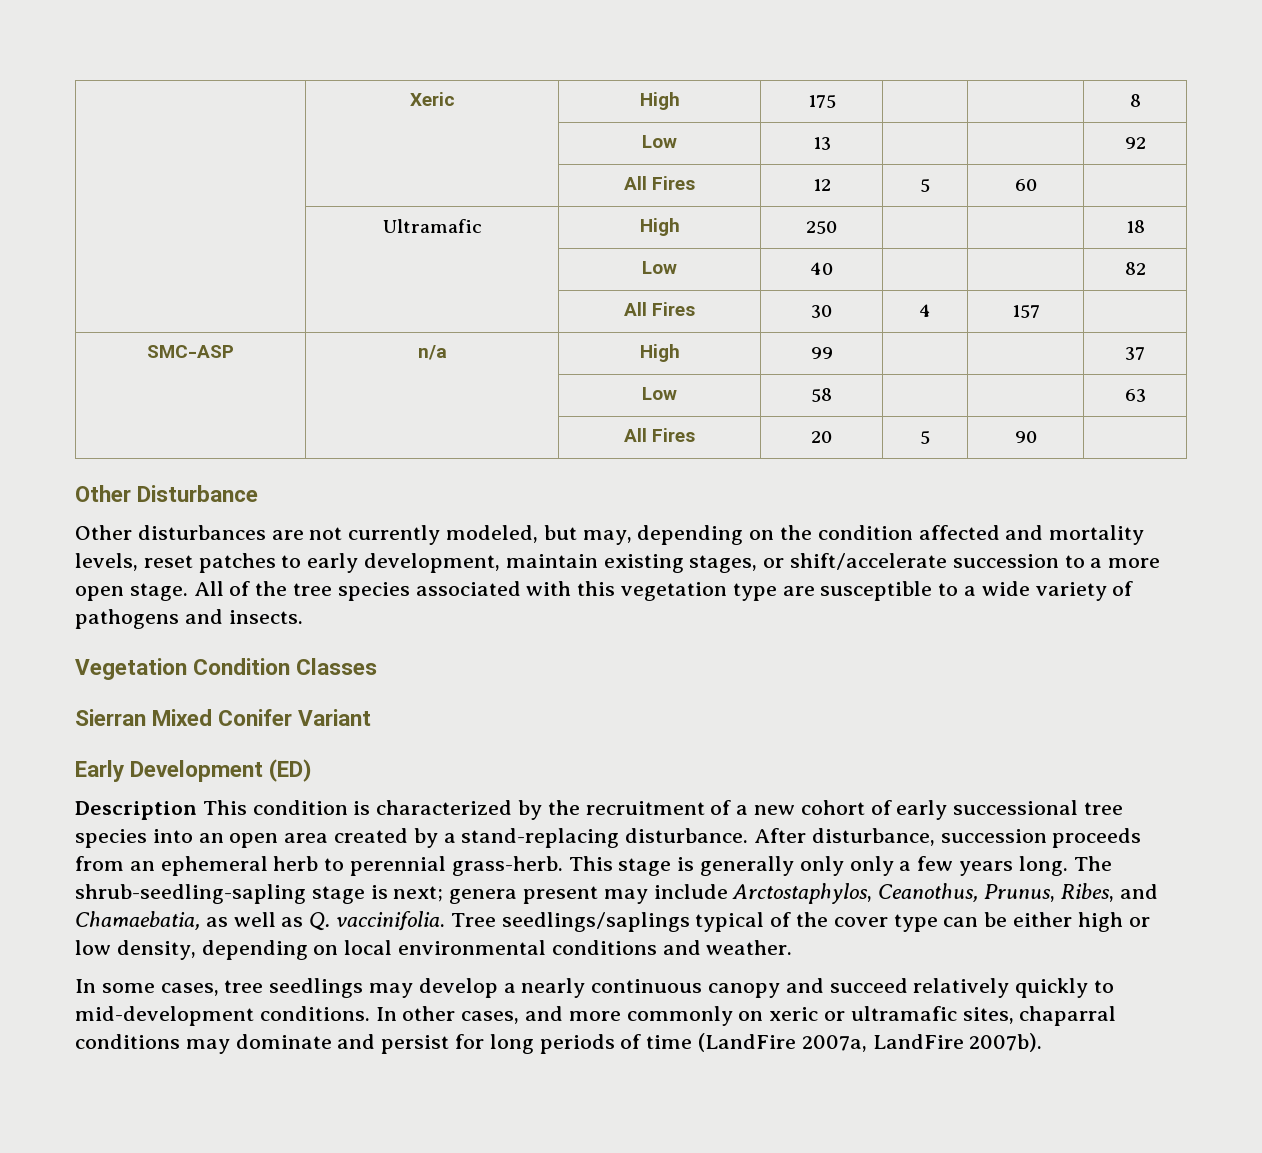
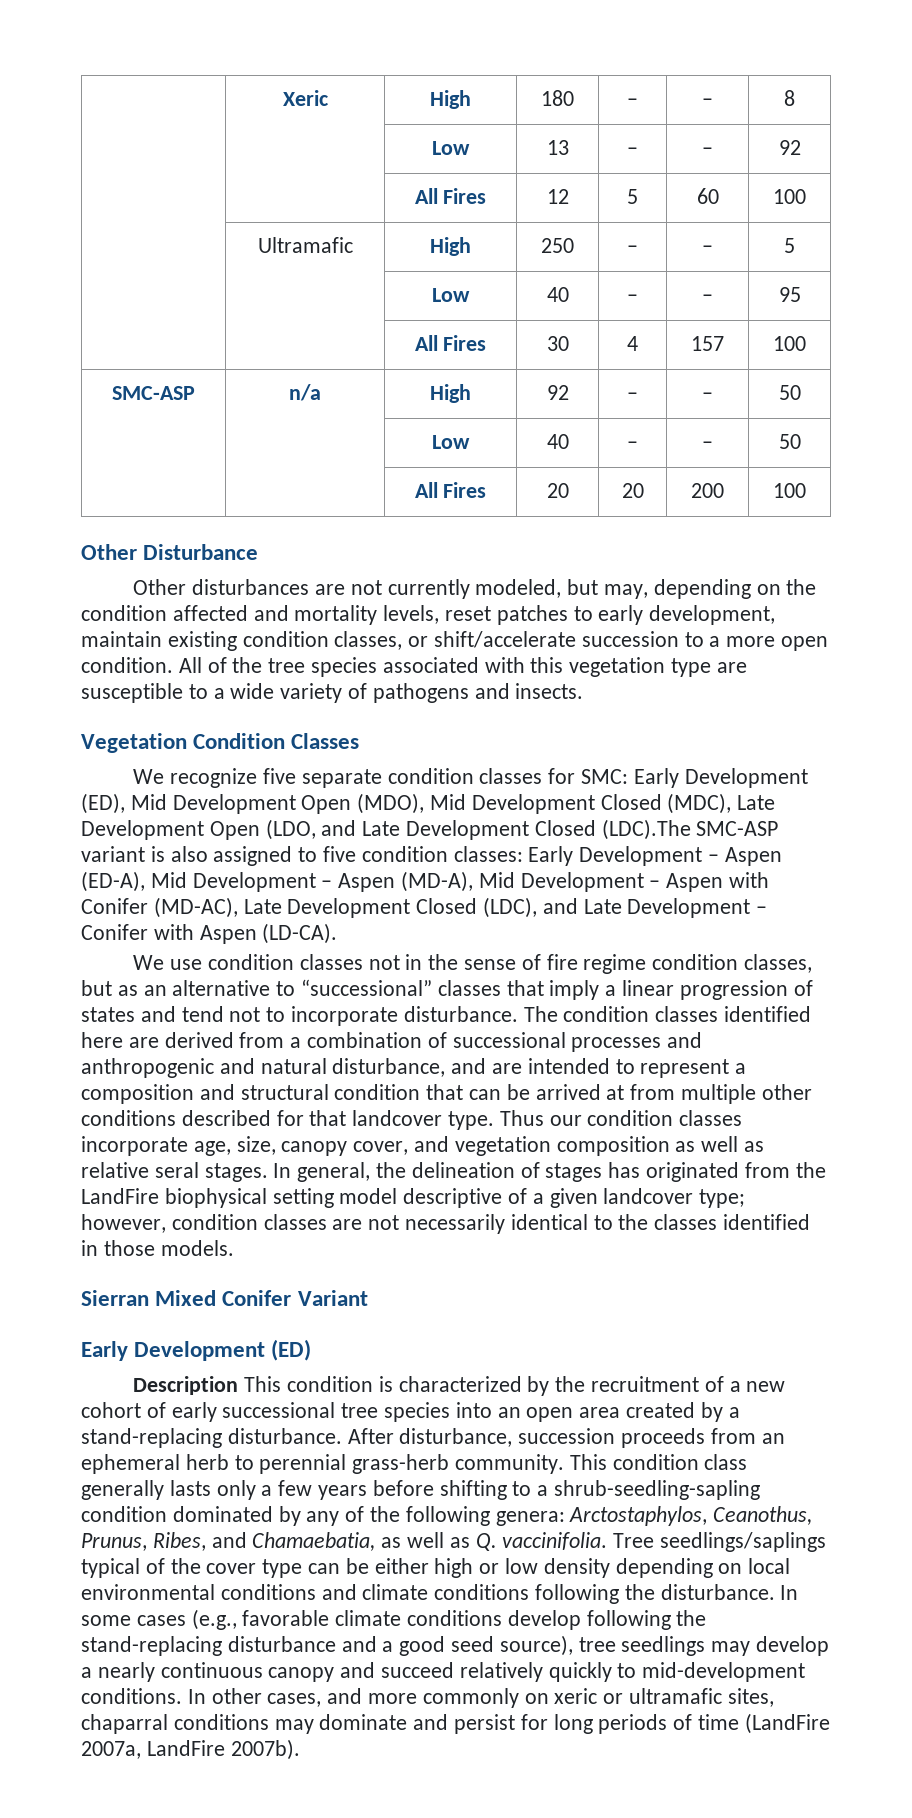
[807,95,836,108] 175 | | -> [541,90,574,106] [627,98,638,106] [702,98,713,106] 180 | – | –
(831, 143) | -> [627,147,638,155] [702,147,713,155] – | –
(1037, 185) none -> [773,189,806,204] 100
[1125,220,1145,233] [642,261,677,274] [810,262,833,275] [1124,262,1146,275] | | 18 // | | Low | 40 | | | 82 -> [627,245,638,253] [702,245,713,253] [784,238,795,253] [432,288,470,302] [546,287,569,302] [627,294,638,302] [702,294,713,302] [778,287,801,302] – | – | 5 // | | Low | 40 | – | – | 95
(1040, 311) none -> [773,336,806,351] 100
[810,347,833,359] [1125,347,1145,360] [642,387,677,400] [811,388,832,402] [1124,389,1146,402] 99 | | | 37 // | | Low | 58 | | | 63 -> [546,385,569,400] [627,392,638,400] [702,392,713,400] [778,385,801,400] [432,435,470,449] [546,434,569,449] [627,441,638,449] [702,441,713,449] [778,434,801,449] 92 | – | – | 50 // | | Low | 40 | – | – | 50
[920,431,930,444] [1014,431,1037,443] 5 | 90 | -> [621,483,644,498] [691,483,724,498] [773,483,806,498] 20 | 200 | 100
[689,555,758,573] stages, -> [242,631,403,650] condition classes,
[129,583,188,601] stage. -> [81,657,173,673] condition.
(378, 666) none -> [133,768,808,788] [81,793,776,814] [81,819,779,840] [81,846,782,866] [81,871,770,892] [81,897,768,918] [81,923,338,944] [133,954,813,974] [81,979,813,1000] [81,1006,812,1026] [81,1032,703,1052] [81,1058,747,1078] [81,1084,812,1104] [81,1110,743,1130] [81,1136,765,1156] [81,1162,826,1182] [81,1188,746,1208] [81,1214,811,1234] [81,1240,234,1256] // We recognize five separate condition classes for SMC: Early Development (ED), Mid Development Open (MDO), Mid Development Closed (MDC), Late Development Open (LDO, and Late Development Closed (LDC).The SMC-ASP variant is also assigned to five condition classes: Early Development – Aspen (ED-A), Mid Development – Aspen (MD-A), Mid Development – Aspen with Conifer (MD-AC), Late Development Closed (LDC), and Late Development – Conifer with Aspen (LD-CA). // We use condition classes not in the sense of fire regime condition classes, but as an alternative to “successional” classes that imply a linear progression of states and tend not to incorporate disturbance. The condition classes identified here are derived from a combination of successional processes and anthropogenic and natural disturbance, and are intended to represent a composition and structural condition that can be arrived at from multiple other conditions described for that landcover type. Thus our condition classes incorporate age, size, canopy cover, and vegetation composition as well as relative seral stages. In general, the delineation of stages has originated from the LandFire biophysical setting model descriptive of a given landcover type; however, condition classes are not necessarily identical to the classes identified in those models.
[451,856,1112,876] [75,884,728,904] grass-herb. This stage is generally only only a few years long. The shrub-seedling-sapling stage is next; genera present may include -> [352,1454,748,1474] [81,1480,761,1500] [81,1506,565,1526] grass-herb community. This condition class generally lasts only a few years before shifting to a shrub-seedling-sapling condition dominated by any of the following genera:
[116,940,196,960] density, -> [543,1558,610,1578] density
[706,940,793,955] [75,979,219,996] weather. // In some cases, -> [362,1584,799,1604] [81,1609,707,1630] [81,1635,573,1656] climate conditions following the disturbance. In some cases (e.g., favorable climate conditions develop following the stand-replacing disturbance and a good seed source),

